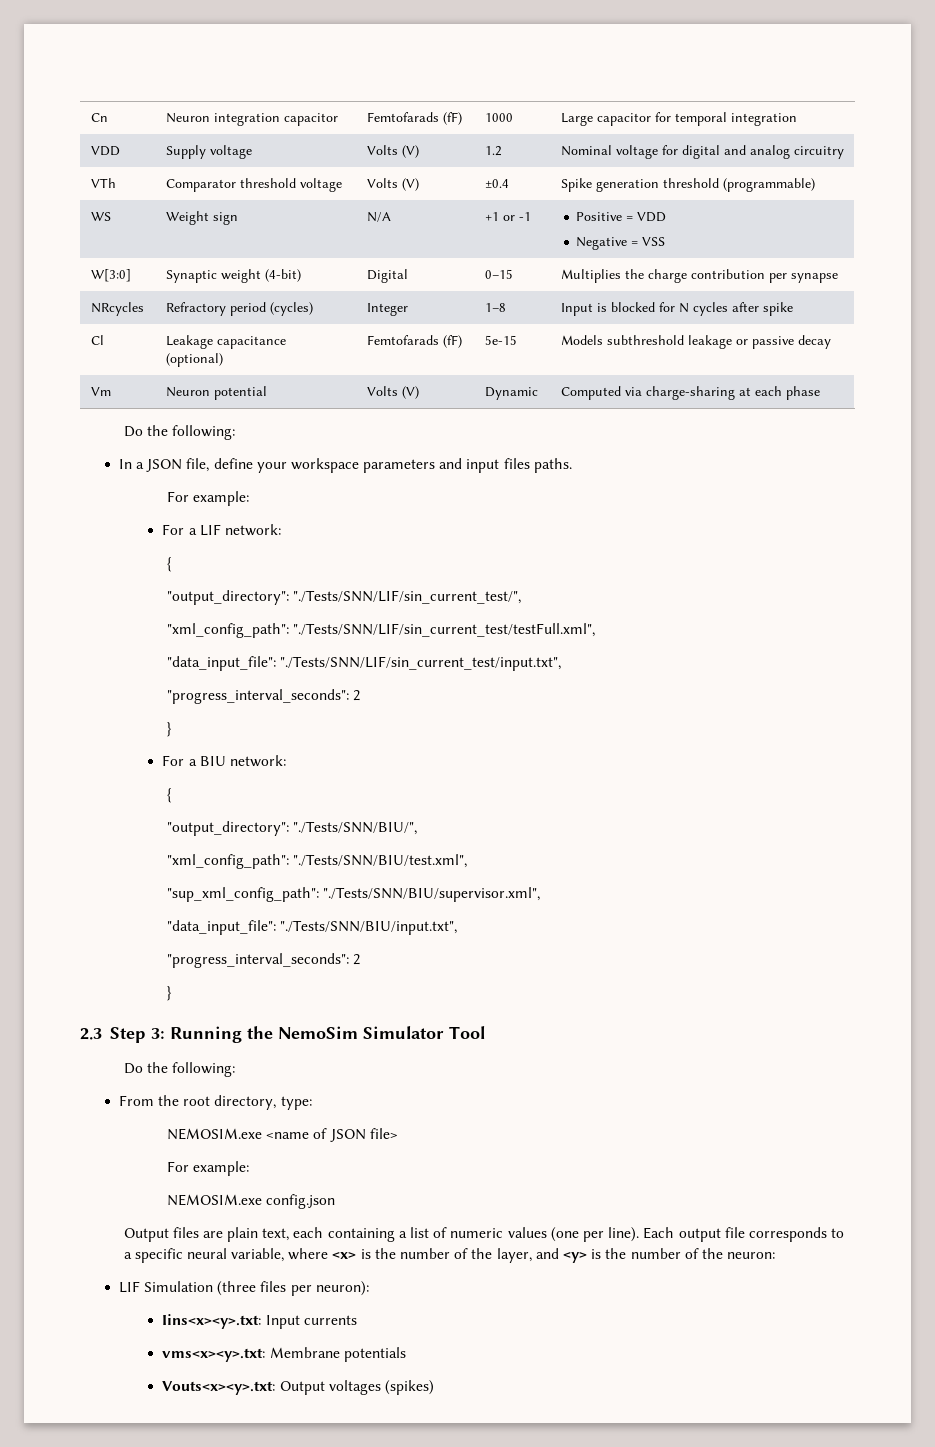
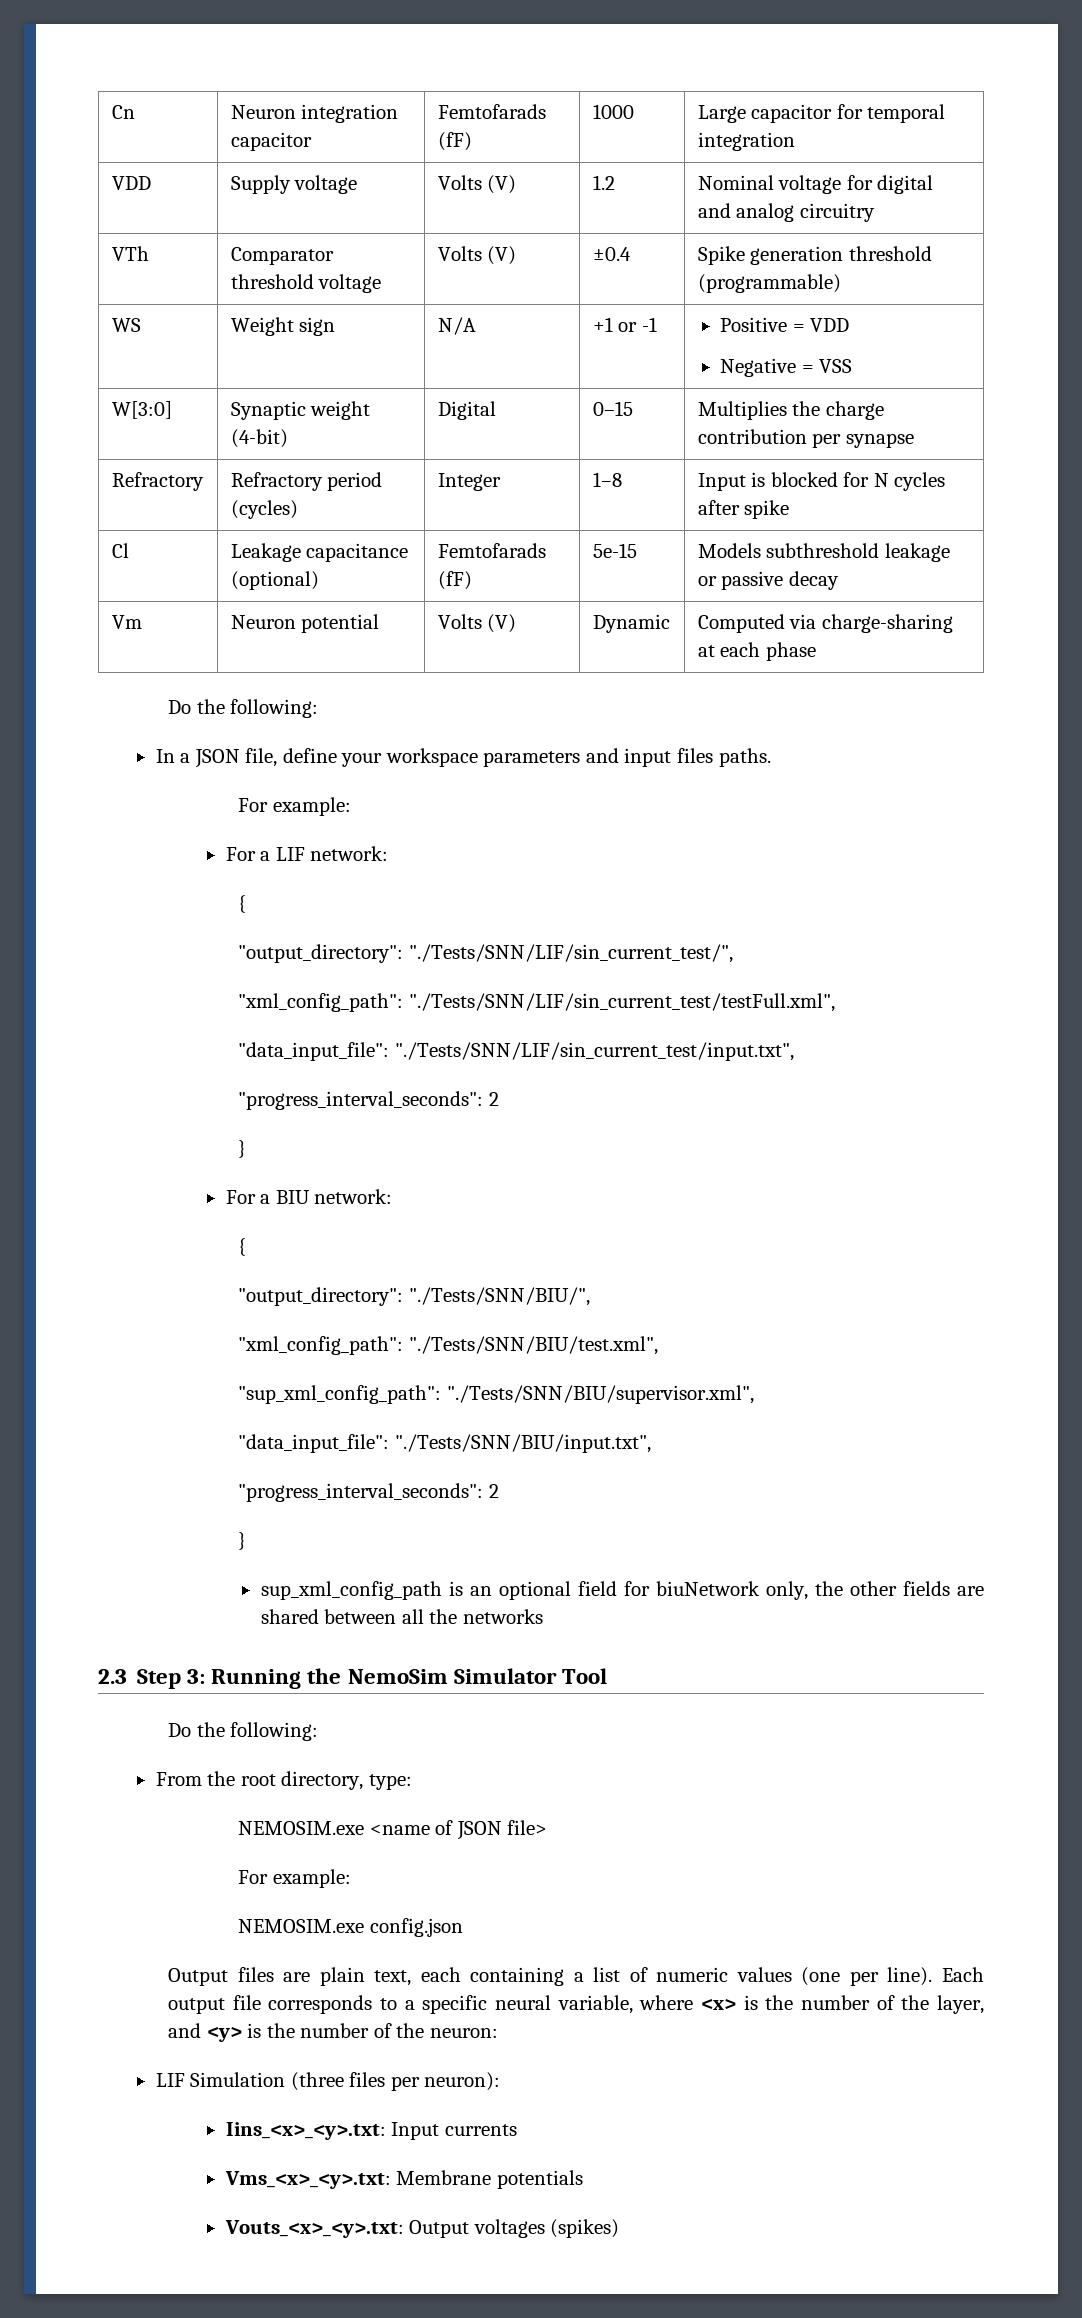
[90,302,144,316] NRcycles -> [111,472,204,491] Refractory
(173, 993) none -> [260,1581,985,1600] [260,1609,543,1624] // sup_xml_config_path is an optional field for biuNetwork only, the other fields are shared between all the networks
[162,1314,262,1329] Iins<x><y>.txt: -> [225,2122,386,2140] Iins_<x>_<y>.txt:
[162,1348,266,1362] vms<x><y>.txt: -> [224,2171,391,2189] Vms_<x>_<y>.txt:
[162,1381,276,1395] Vouts<x><y>.txt: -> [224,2220,404,2238] Vouts_<x>_<y>.txt:

